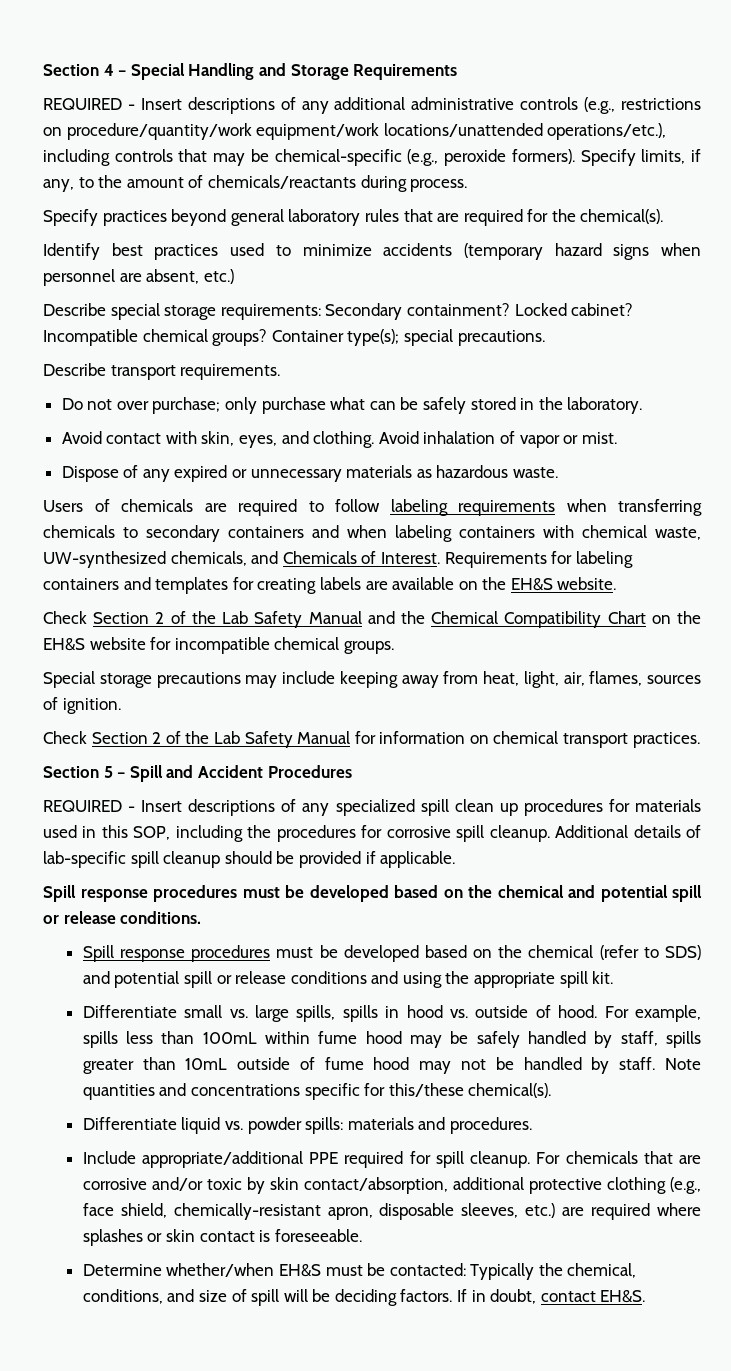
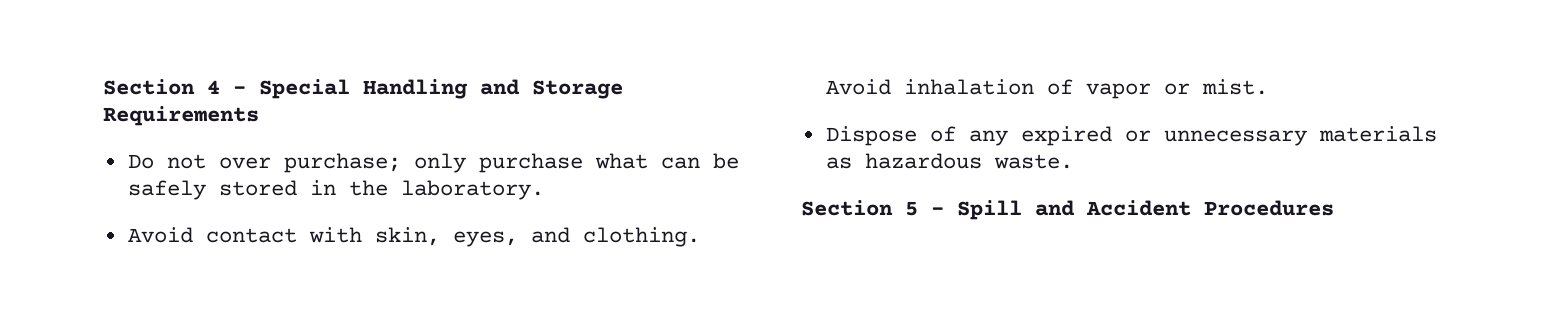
[43,97,701,114] [43,123,667,140] [43,149,702,166] [43,175,468,192] [43,209,664,226] [43,243,701,260] [43,269,234,286] [43,303,634,320] [43,329,545,346] [43,363,281,380] // REQUIRED - Insert descriptions of any additional administrative controls (e.g., restrictions on procedure/quantity/work equipment/work locations/unattended operations/etc.), including controls that may be chemical-specific (e.g., peroxide formers). Specify limits, if any, to the amount of chemicals/reactants during process. // Specify practices beyond general laboratory rules that are required for the chemical(s). // Identify best practices used to minimize accidents (temporary hazard signs when personnel are absent, etc.) // Describe special storage requirements: Secondary containment? Locked cabinet? Incompatible chemical groups? Container type(s); special precautions. // Describe transport requirements. -> (259, 116) none
[43,499,702,516] [43,525,701,542] [43,551,633,568] [43,577,617,594] [43,611,701,628] [43,637,394,654] [43,671,701,688] [43,697,121,714] [43,731,700,748] // Users of chemicals are required to follow labeling requirements when transferring chemicals to secondary containers and when labeling containers with chemical waste, UW-synthesized chemicals, and Chemicals of Interest. Requirements for labeling containers and templates for creating labels are available on the EH&S website. // Check Section 2 of the Lab Safety Manual and the Chemical Compatibility Chart on the EH&S website for incompatible chemical groups. // Special storage precautions may include keeping away from heat, light, air, flames, sources of ignition. // Check Section 2 of the Lab Safety Manual for information on chemical transport practices. -> (1073, 161) none
[43,799,701,816] [43,825,701,842] [43,851,456,868] [43,885,702,902] [43,911,202,924] [82,945,701,962] [82,971,614,988] [82,1005,701,1022] [82,1031,701,1048] [82,1057,701,1074] [82,1083,552,1100] [82,1117,532,1134] [82,1151,702,1168] [82,1177,701,1194] [82,1203,701,1220] [82,1229,362,1246] [82,1263,637,1280] [82,1289,646,1306] // REQUIRED - Insert descriptions of any specialized spill clean up procedures for materials used in this SOP, including the procedures for corrosive spill cleanup. Additional details of lab-specific spill cleanup should be provided if applicable. // Spill response procedures must be developed based on the chemical and potential spill or release conditions. // Spill response procedures must be developed based on the chemical (refer to SDS) and potential spill or release conditions and using the appropriate spill kit. // Differentiate small vs. large spills, spills in hood vs. outside of hood. For example, spills less than 100mL within fume hood may be safely handled by staff, spills greater than 10mL outside of fume hood may not be handled by staff. Note quantities and concentrations specific for this/these chemical(s). // Differentiate liquid vs. powder spills: materials and procedures. // Include appropriate/additional PPE required for spill cleanup. For chemicals that are corrosive and/or toxic by skin contact/absorption, additional protective clothing (e.g., face shield, chemically-resistant apron, disposable sleeves, etc.) are required where splashes or skin contact is foreseeable. // Determine whether/when EH&S must be contacted: Typically the chemical, conditions, and size of spill will be deciding factors. If in doubt, contact EH&S. -> (1334, 208) none

